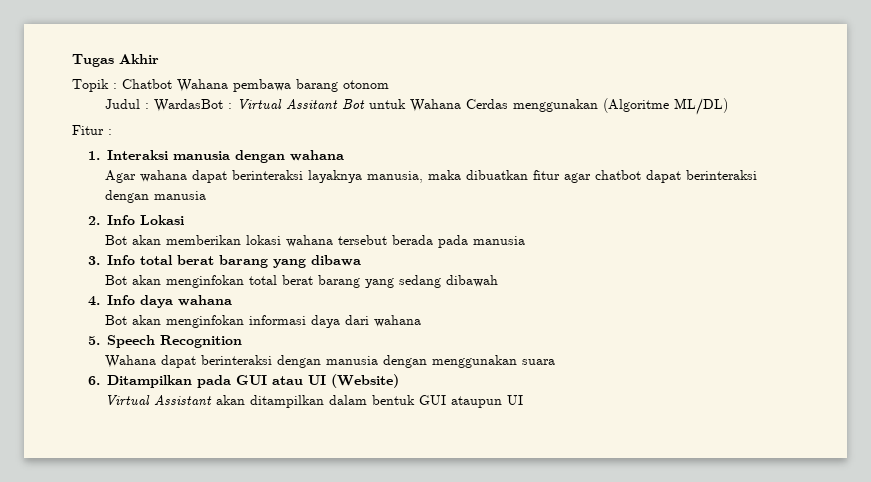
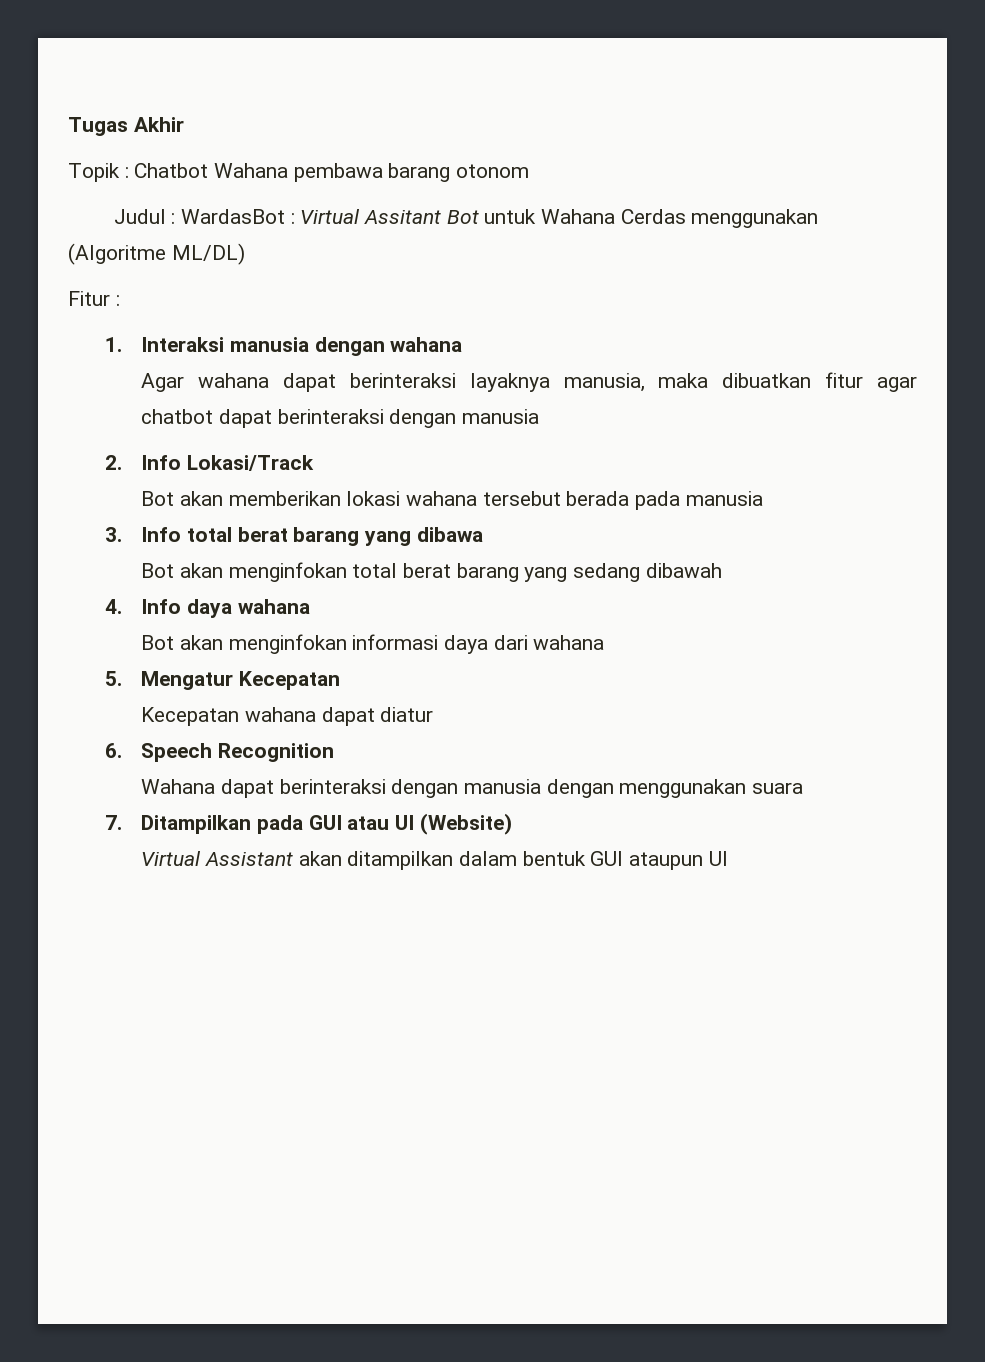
[140,215,185,225] Lokasi -> [187,455,315,471] Lokasi/Track
(101, 340) none -> [141,671,341,690] [141,707,434,726] [104,743,122,758] Mengatur Kecepatan // Kecepatan wahana dapat diatur // 6.
[88,376,101,385] 6. -> [104,815,122,830] 7.

